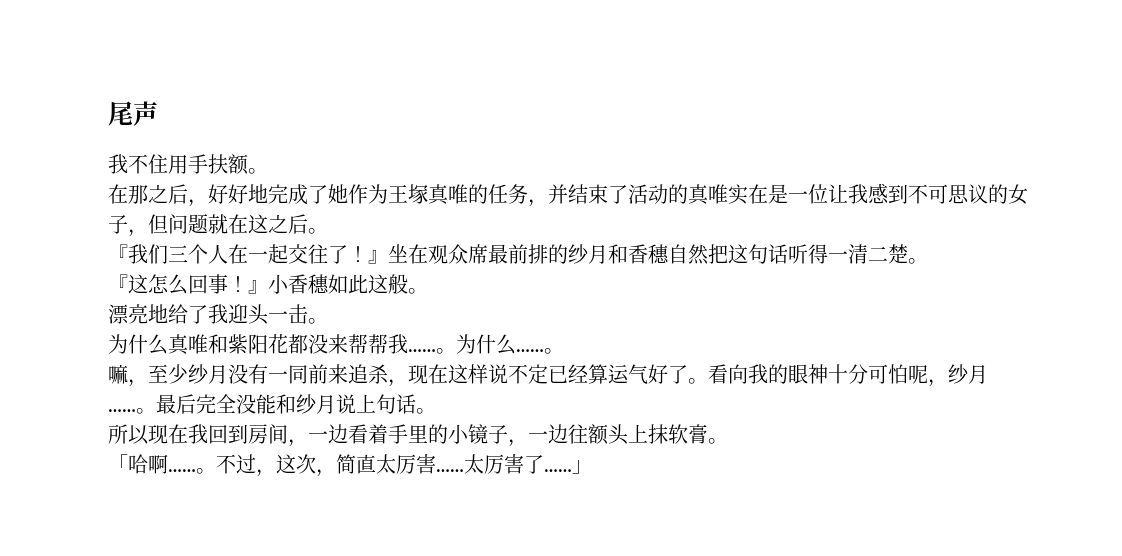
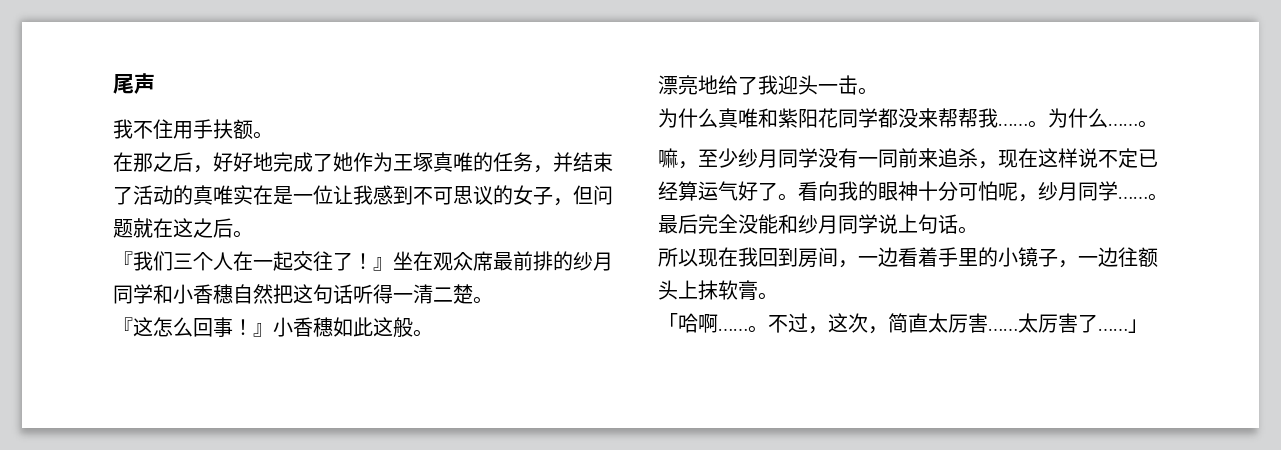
[608,244,628,264] 和 -> [113,284,193,304] 同学和小
(288, 344) none -> [838,108,878,128] 同学
(228, 374) none -> [778,148,818,168] 同学
(988, 374) none -> [1078,181,1118,201] 同学
(336, 404) none -> [838,214,878,234] 同学

